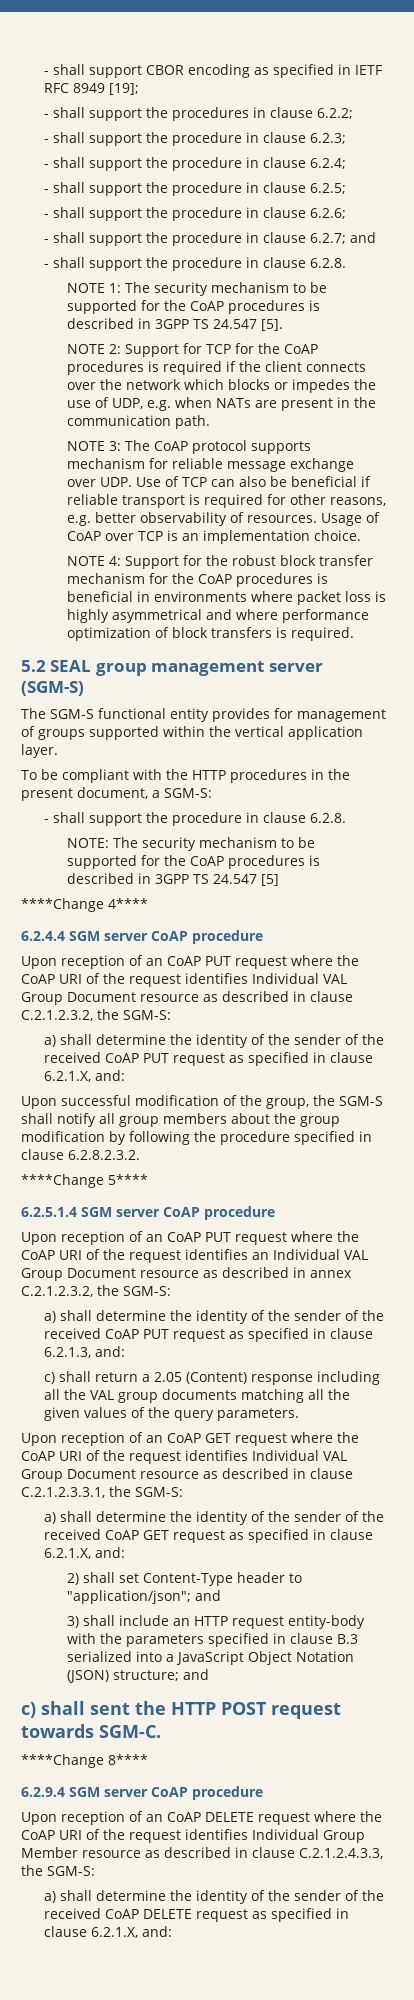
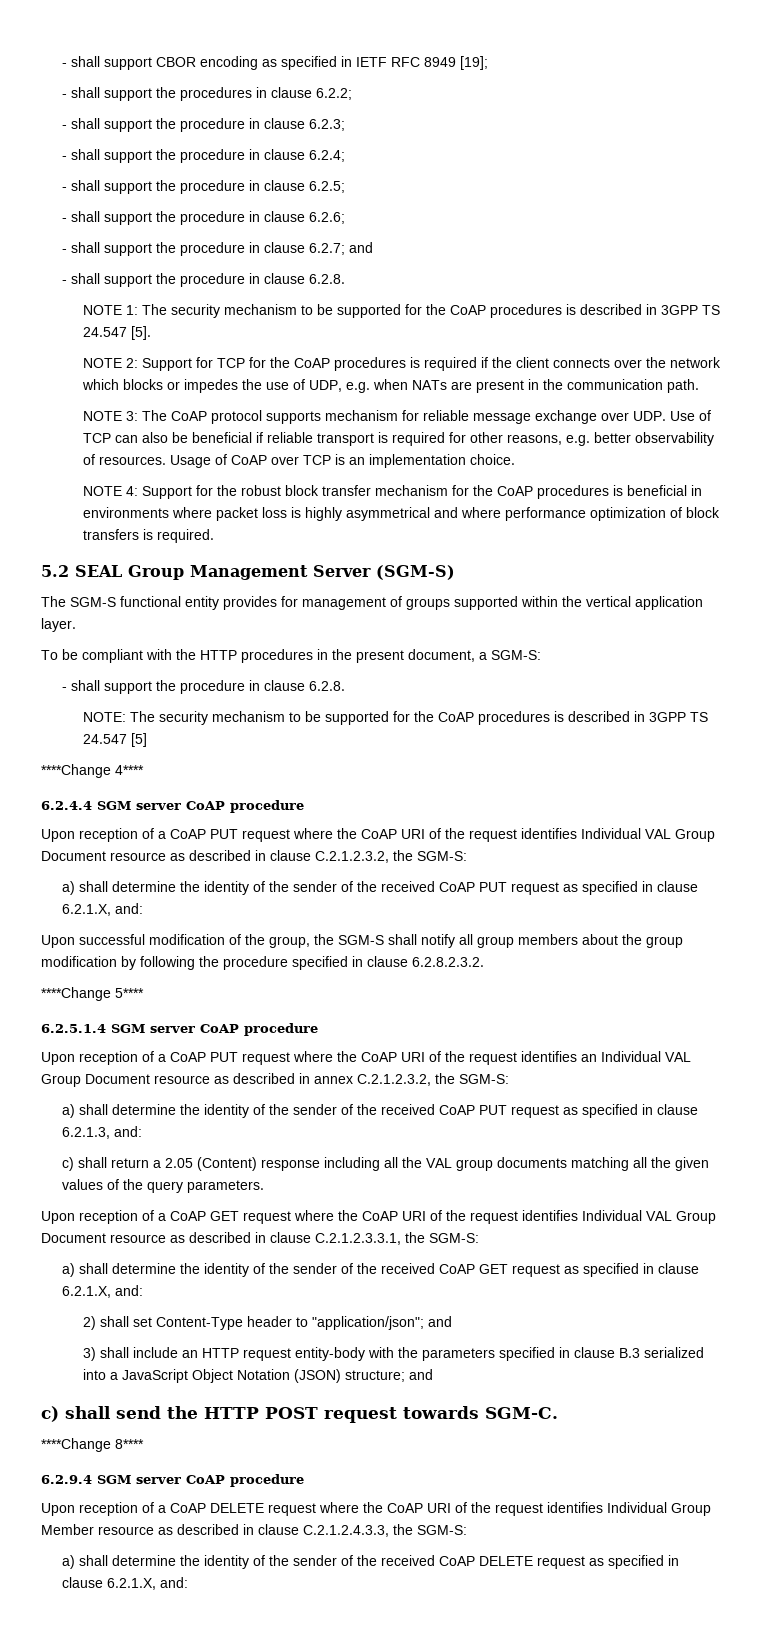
[95,661,323,676] group management server -> [128,565,371,580] Group Management Server
[146,958,163,966] an -> [158,831,166,839] a
[146,1234,163,1242] an -> [158,1054,166,1062] a
[146,1435,163,1443] an -> [158,1213,166,1221] a
[90,1702,130,1715] sent -> [116,1406,161,1419] send
[146,1814,163,1822] an -> [158,1505,166,1513] a

